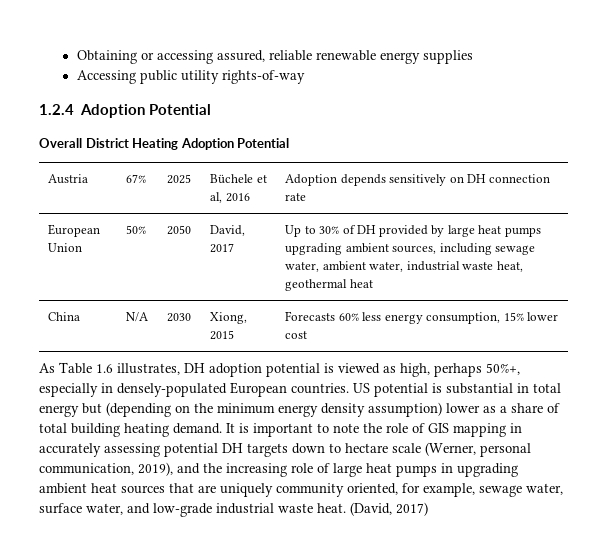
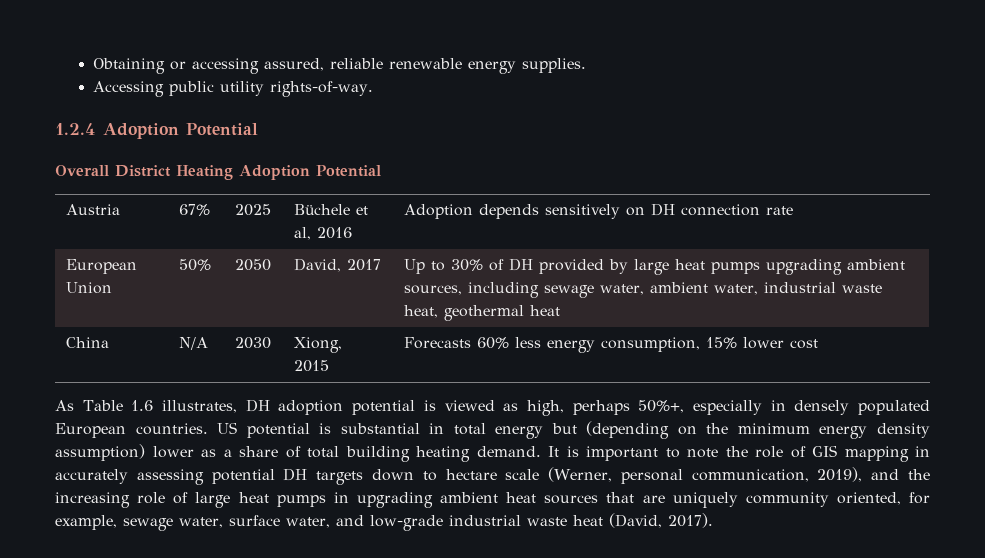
[422,50,473,64] supplies -> [522,58,587,73] supplies.
[221,70,305,84] rights-of-way -> [270,81,374,97] rights-of-way.
[117,383,227,397] densely-populated -> [794,400,930,415] densely populated
[317,502,428,516] heat. (David, 2017) -> [573,513,713,528] heat (David, 2017).

